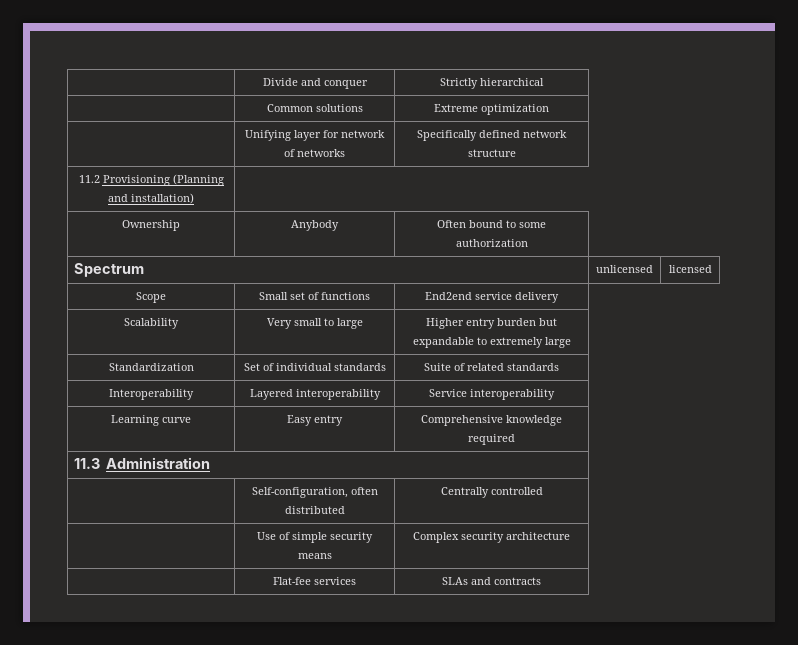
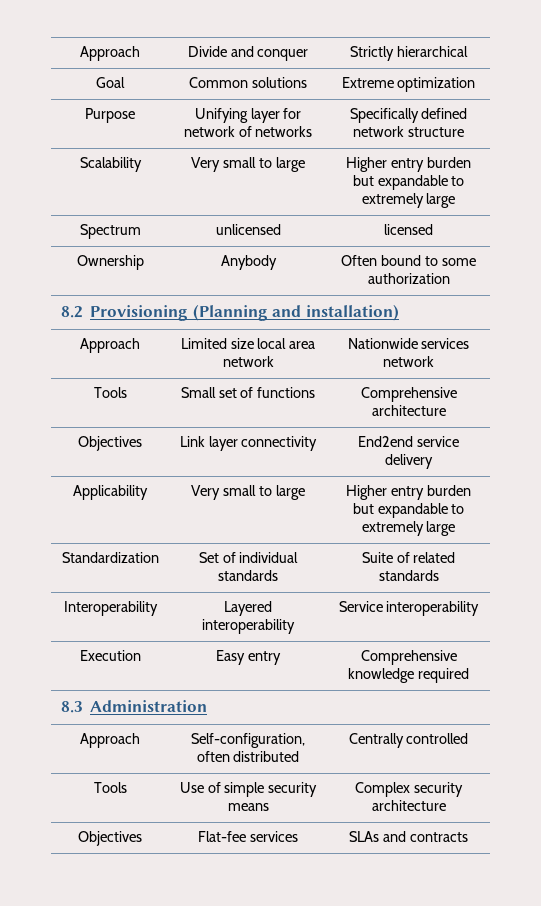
(262, 82) none -> [80,46,140,61] Approach
(544, 82) none -> [96,77,125,88] Goal
(549, 109) none -> [85,108,135,123] Purpose
[78,174,224,186] [108,193,194,204] 11.2 Provisioning (Planning and installation) -> [79,157,142,172] [191,157,305,172] [346,157,471,172] [352,175,465,190] [361,193,456,208] [79,224,141,239] [215,224,281,235] [384,224,433,235] Scalability | Very small to large | Higher entry burden but expandable to extremely large // Spectrum | unlicensed | licensed
[74,263,145,277] [596,265,653,273] [668,265,712,273] [136,292,166,303] [259,292,370,300] Spectrum | unlicensed | licensed // Scope | Small set of functions -> [60,304,400,321] [80,338,140,353] [180,338,316,349] [222,356,274,367] [347,338,470,349] [383,356,434,367] [93,387,127,398] [180,387,316,398] [360,387,457,402] [371,405,446,416] [78,436,142,451] [179,436,318,451] 8.2 Provisioning (Planning and installation) // Approach | Limited size local area network | Nationwide services network // Tools | Small set of functions | Comprehensive architecture // Objectives | Link layer connectivity
[124,318,179,329] Scalability -> [73,485,148,500] Applicability
[111,415,191,426] Learning curve -> [79,650,141,661] Execution
[74,458,101,469] 11.3 -> [60,701,83,713] 8.3
(210, 463) none -> [80,733,140,748] Approach
(543, 491) none -> [93,782,127,793] Tools
(570, 536) none -> [78,831,142,846] Objectives

